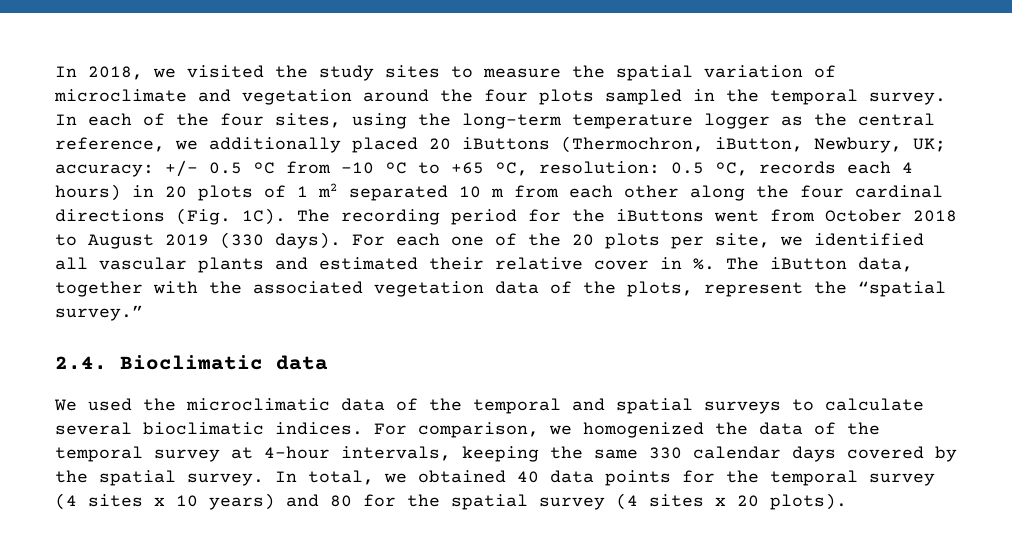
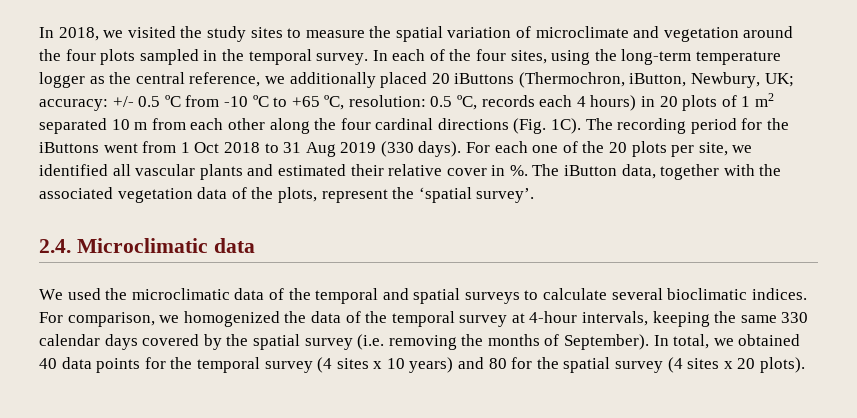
[825,209,957,222] [55,234,154,249] October 2018 to August -> [180,142,336,157] 1 Oct 2018 to 31 Aug
[858,281,946,297] [55,305,143,321] “spatial survey.” -> [418,187,535,203] ‘spatial survey’.
[120,355,263,370] Bioclimatic -> [76,238,208,253] Microclimatic
[187,473,264,486] survey. -> [304,334,650,350] survey (i.e. removing the months of September).

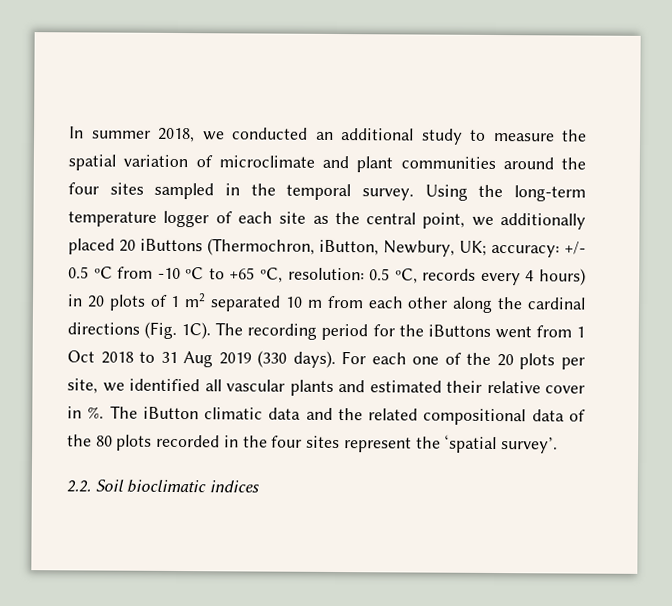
[39,27,54,38] In -> [69,126,151,139] In summer
[127,26,283,42] visited the study sites -> [232,127,463,145] conducted an additional study
[663,27,739,42] vegetation -> [356,156,496,173] plant communities
[100,49,136,65] plots -> [109,182,144,195] sites
[372,49,591,65] In each of the four sites, using -> [424,184,468,201] Using
(85, 80) none -> [215,211,307,224] of each site
[189,72,261,87] reference, -> [422,212,466,229] point,
[539,95,573,107] each -> [480,272,521,286] every
[340,118,371,130] four -> (524, 303) none
[621,164,782,180] [39,187,535,203] [39,238,255,253] [39,288,807,304] [39,311,809,327] [39,334,801,350] [39,357,805,373] data, together with the associated vegetation data of the plots, represent the ‘spatial survey’. // 2.4. Microclimatic data // We used the microclimatic data of the temporal and spatial surveys to calculate several bioclimatic indices. For comparison, we homogenized the data of the temporal survey at 4-hour intervals, keeping the same 330 calendar days covered by the spatial survey (i.e. removing the months of September). In total, we obtained 40 data points for the temporal survey (4 sites x 10 years) and 80 for the spatial survey (4 sites x 20 plots). -> [204,407,586,426] [67,434,558,454] [66,479,260,494] climatic data and the related compositional data of the 80 plots recorded in the four sites represent the ‘spatial survey’. // 2.2. Soil bioclimatic indices

